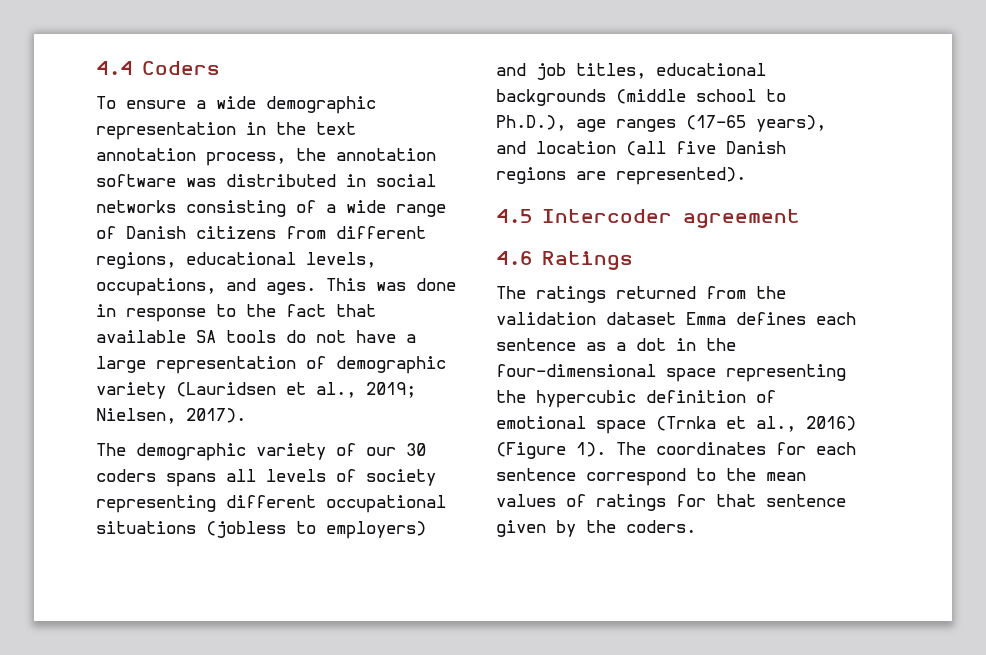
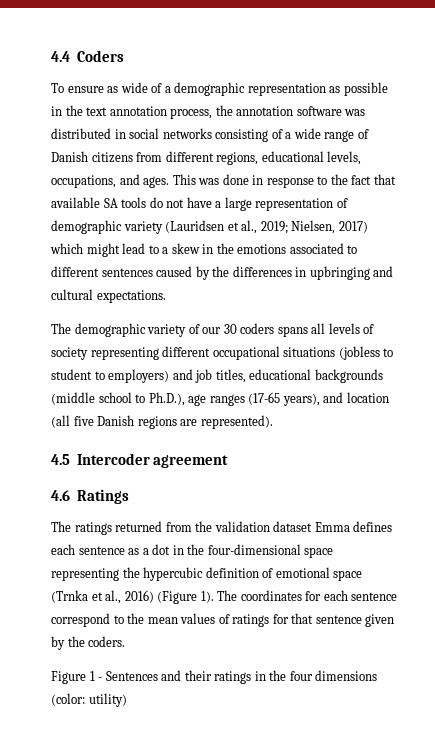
[196,96,376,114] [96,122,236,140] a wide demographic representation -> [107,82,388,96] as wide of a demographic representation as possible
[186,408,246,423] 2017). -> [338,221,368,233] [50,243,358,257] [51,266,394,280] [51,289,166,303] 2017) which might lead to a skew in the emotions associated to different sentences caused by the differences in upbringing and cultural expectations.
(316, 527) none -> [51,369,105,380] student to
(696, 526) none -> [51,670,378,684] [51,693,127,707] // Figure 1 - Sentences and their ratings in the four dimensions (color: utility)

